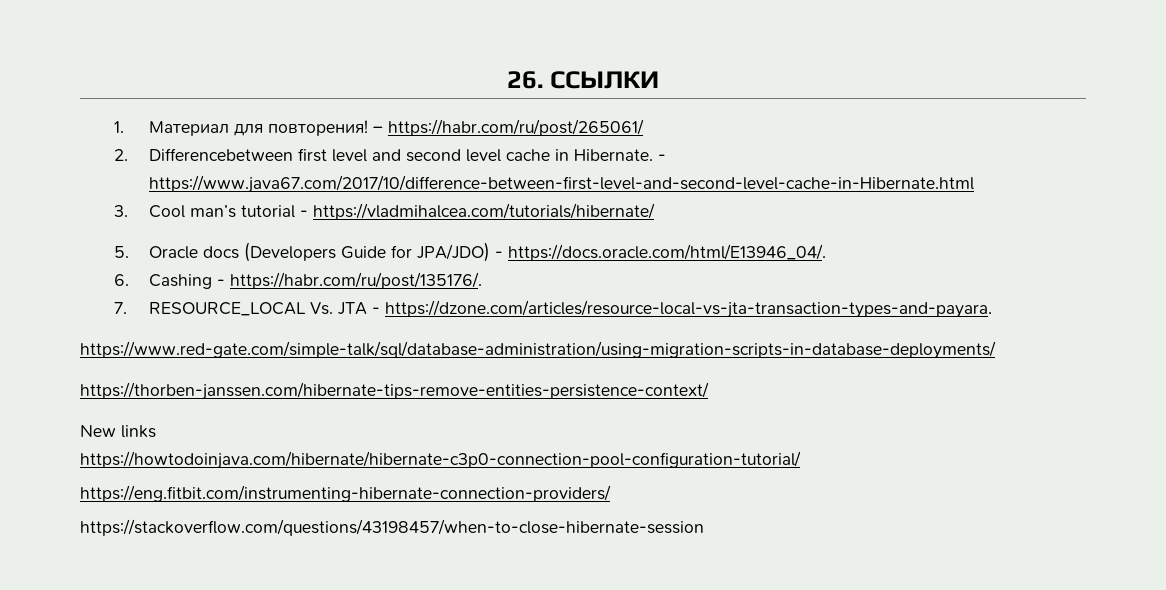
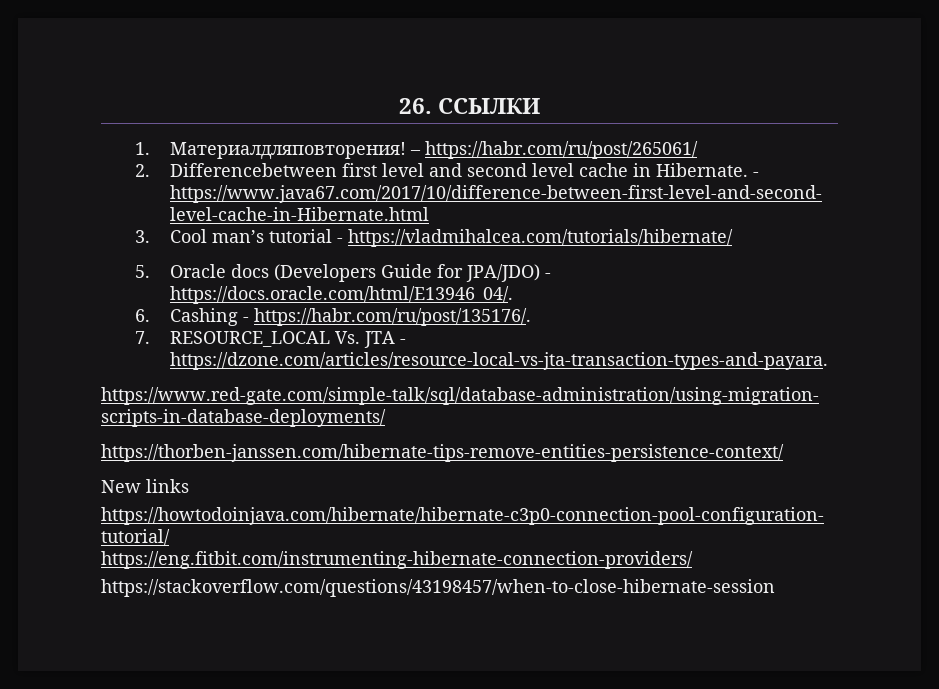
[148,120,368,136] Материал для повторения! -> [169,142,406,160] Материалдляповторения!

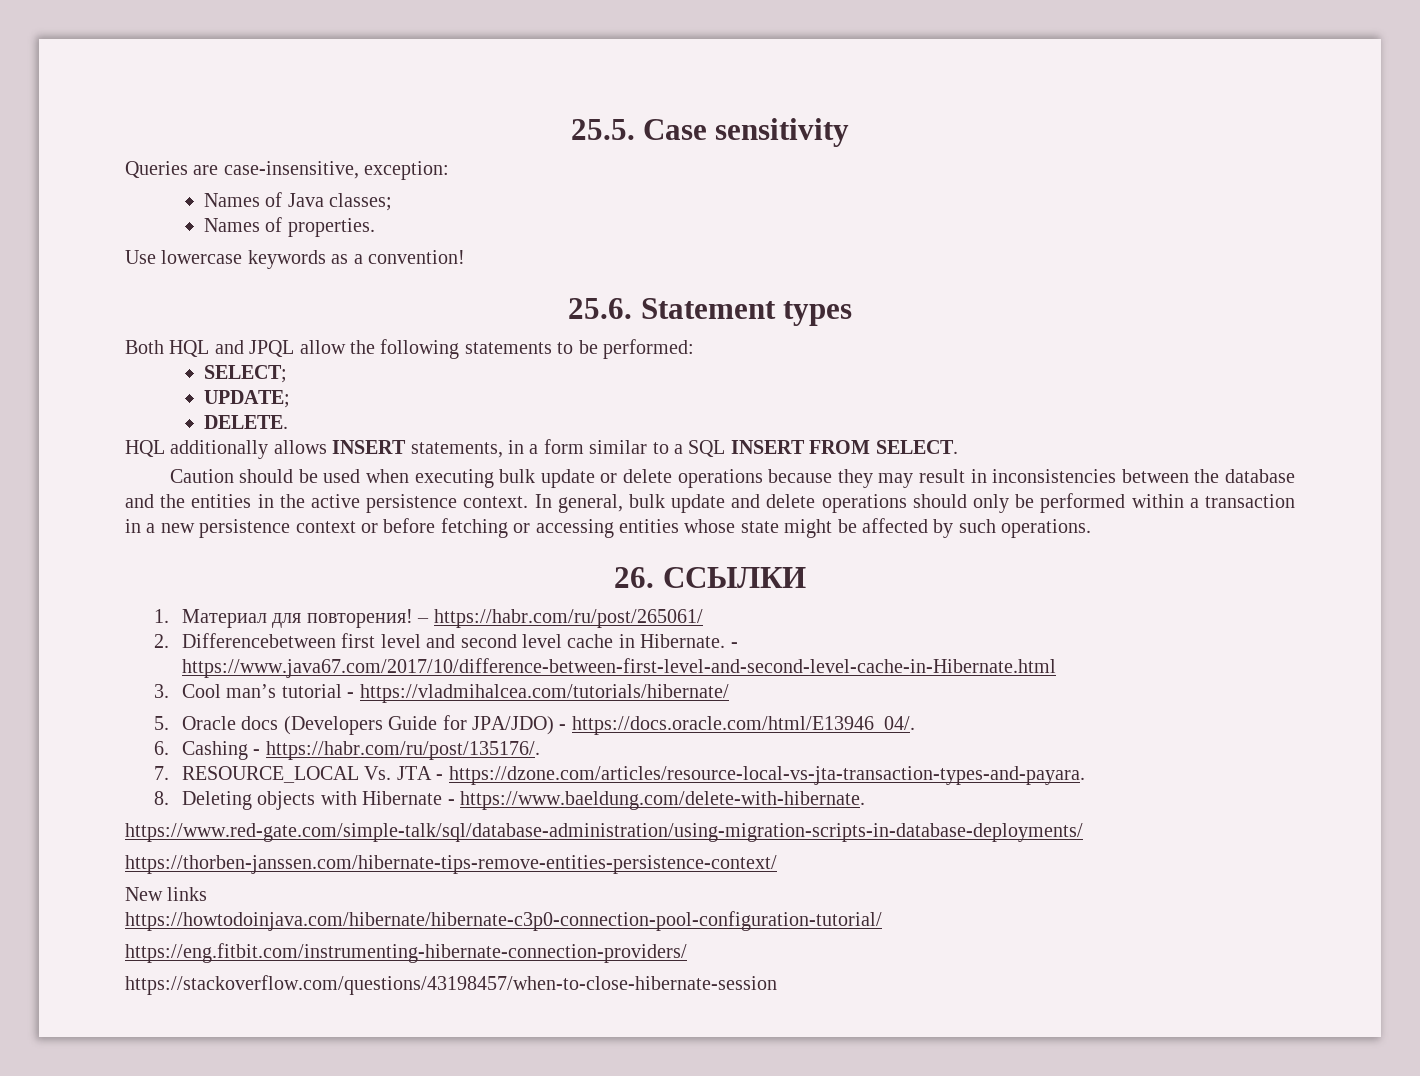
(398, 106) none -> [570,118,850,147] [125,161,450,180] [204,192,393,211] [204,217,375,237] [125,250,465,269] [568,298,852,326] [125,339,694,359] [204,365,288,383] [204,390,291,408] [204,415,289,429] [125,439,958,459] [169,469,1295,488] [125,493,1295,513] [125,518,1092,538] 25.5. Case sensitivity // Queries are case-insensitive, exception: // Names of Java classes; // Names of properties. // Use lowercase keywords as a convention! // 25.6. Statement types // Both HQL and JPQL allow the following statements to be performed: // SELECT; // UPDATE; // DELETE. // HQL additionally allows INSERT statements, in a form similar to a SQL INSERT FROM SELECT. // Caution should be used when executing bulk update or delete operations because they may result in inconsistencies between the database and the entities in the active persistence context. In general, bulk update and delete operations should only be performed within a transaction in a new persistence context or before fetching or accessing entities whose state might be affected by such operations. //
[169,142,406,160] Материалдляповторения! -> [182,609,413,628] Материал для повторения!
(828, 361) none -> [153,791,866,810] // 8. Deleting objects with Hibernate - https://www.baeldung.com/delete-with-hibernate.

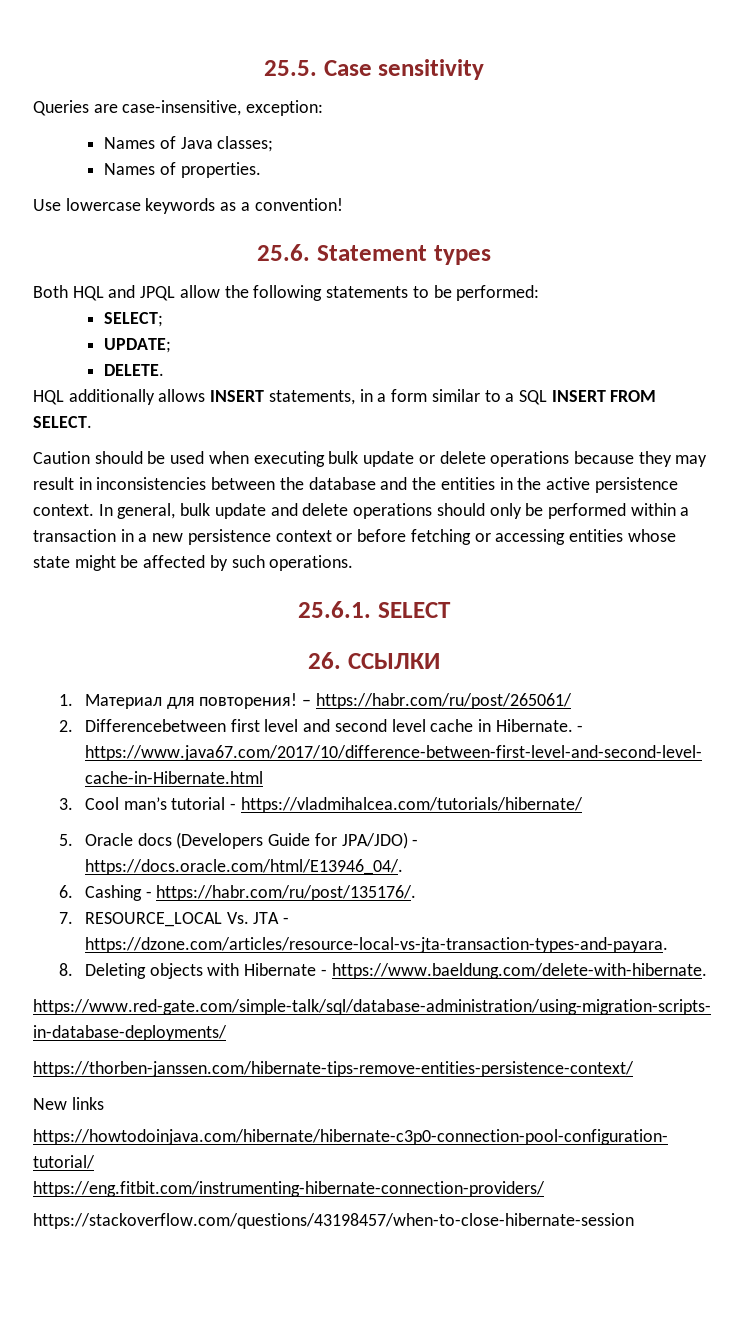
(1092, 528) none -> [298,601,451,618] // 25.6.1. SELECT

